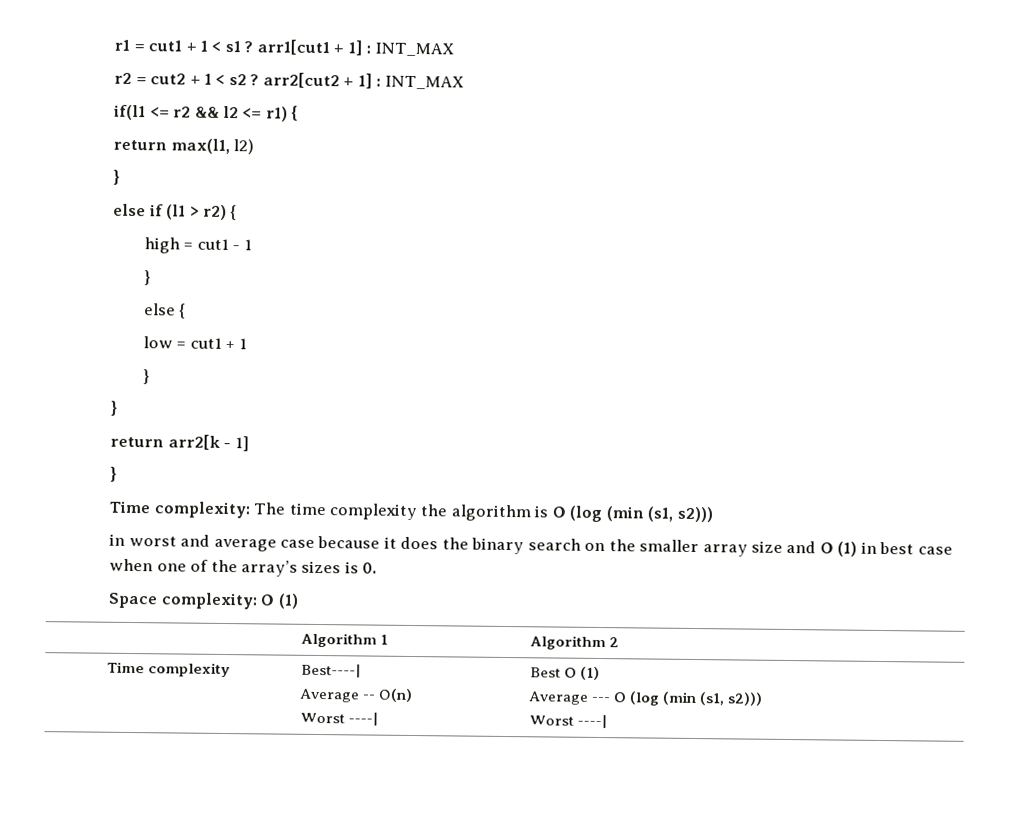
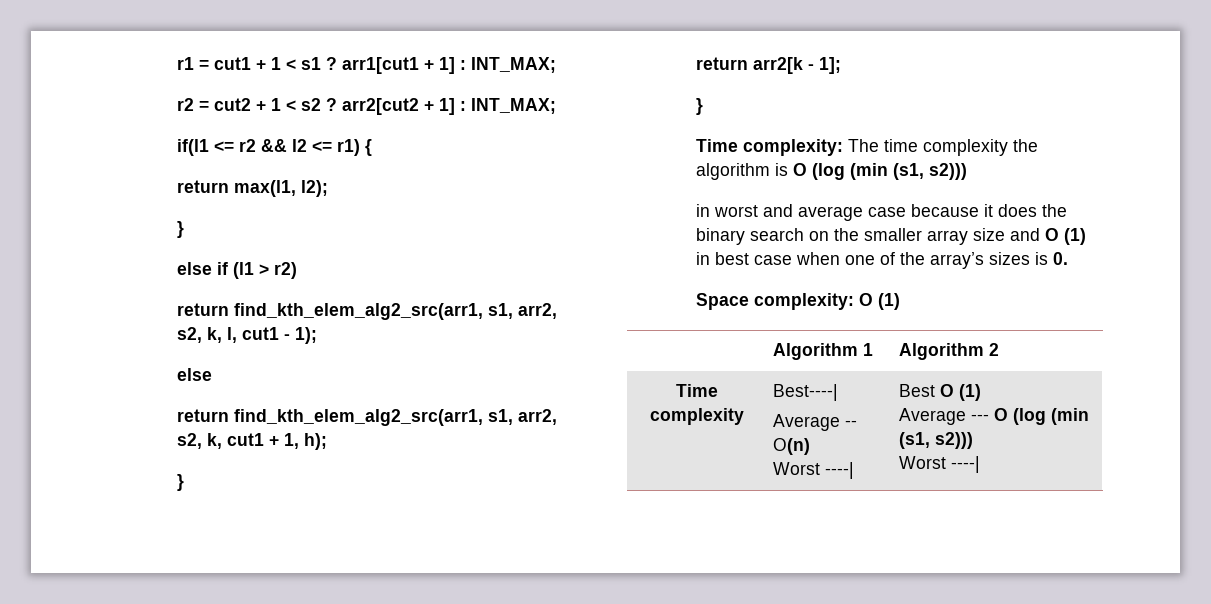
[374,42,454,57] INT_MAX -> [470,57,556,73] INT_MAX;
[384,75,464,90] INT_MAX -> [470,98,556,114] INT_MAX;
[233,139,255,155] l2) -> [300,180,328,197] l2);
[230,205,238,221] [143,237,252,254] [143,270,151,286] [142,303,187,319] [142,336,247,350] [142,369,150,385] { // high = cut1 - 1 // } // else { // low = cut1 + 1 // } -> [176,303,557,320] [176,327,317,344] [176,368,212,381] [176,409,557,426] [176,433,327,450] // return find_kth_elem_alg2_src(arr1, s1, arr2, s2, k, l, cut1 - 1); // else // return find_kth_elem_alg2_src(arr1, s1, arr2, s2, k, cut1 + 1, h);
[234,436,249,452] 1] -> [818,57,841,74] 1];

